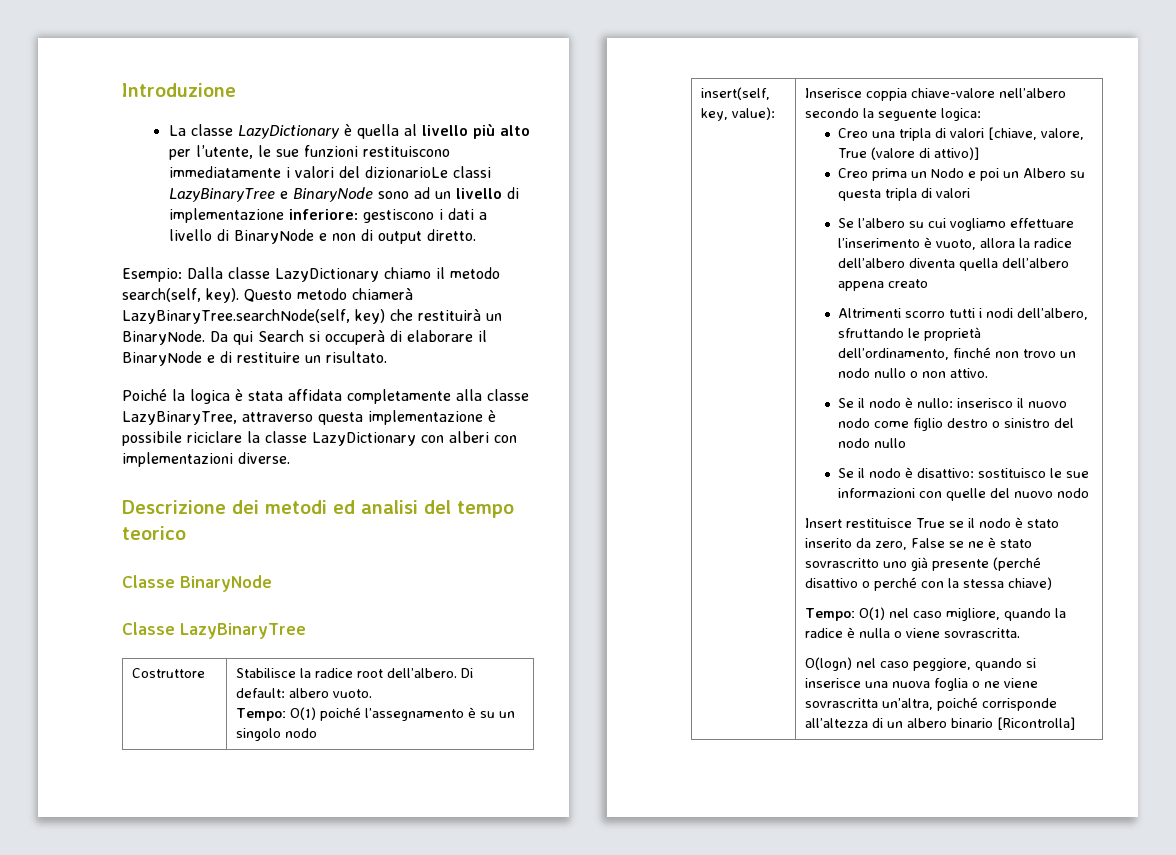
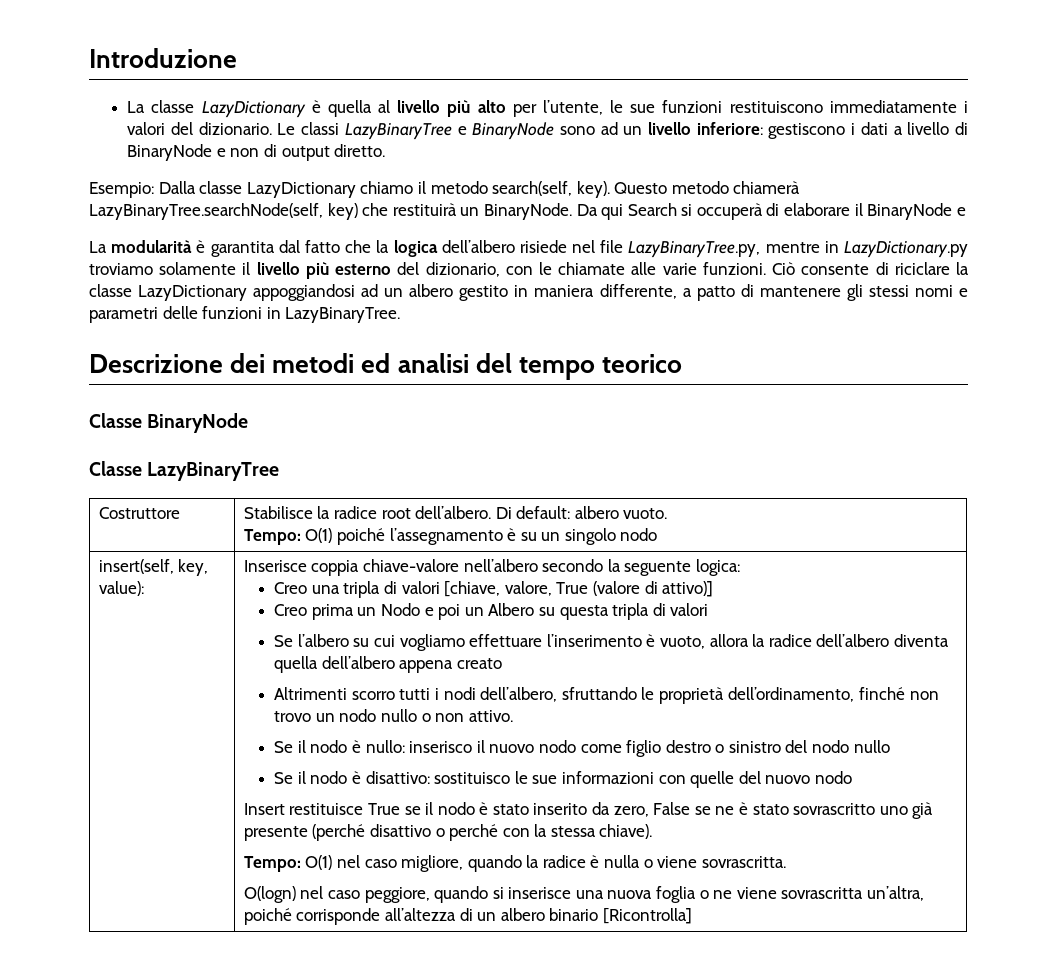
[364,166,448,178] dizionarioLe -> [198,122,296,135] dizionario. Le
[506,187,519,199] [168,208,284,223] di implementazione -> (692, 128) none
[220,351,387,363] [122,389,529,404] [122,410,496,425] [122,431,517,446] [122,452,290,467] di restituire un risultato. // Poiché la logica è stata affidata completamente alla classe LazyBinaryTree, attraverso questa implementazione è possibile riciclare la classe LazyDictionary con alberi con implementazioni diverse. -> [89,240,968,258] [89,262,969,279] [89,284,968,301] [89,306,401,323] // La modularità è garantita dal fatto che la logica dell’albero risiede nel file LazyBinaryTree.py, mentre in LazyDictionary.py troviamo solamente il livello più esterno del dizionario, con le chiamate alle varie funzioni. Ciò consente di riciclare la classe LazyDictionary appoggiandosi ad un albero gestito in maniera differente, a patto di mantenere gli stessi nomi e parametri delle funzioni in LazyBinaryTree.
[1007,577,1052,590] chiave) -> [599,824,653,839] chiave).

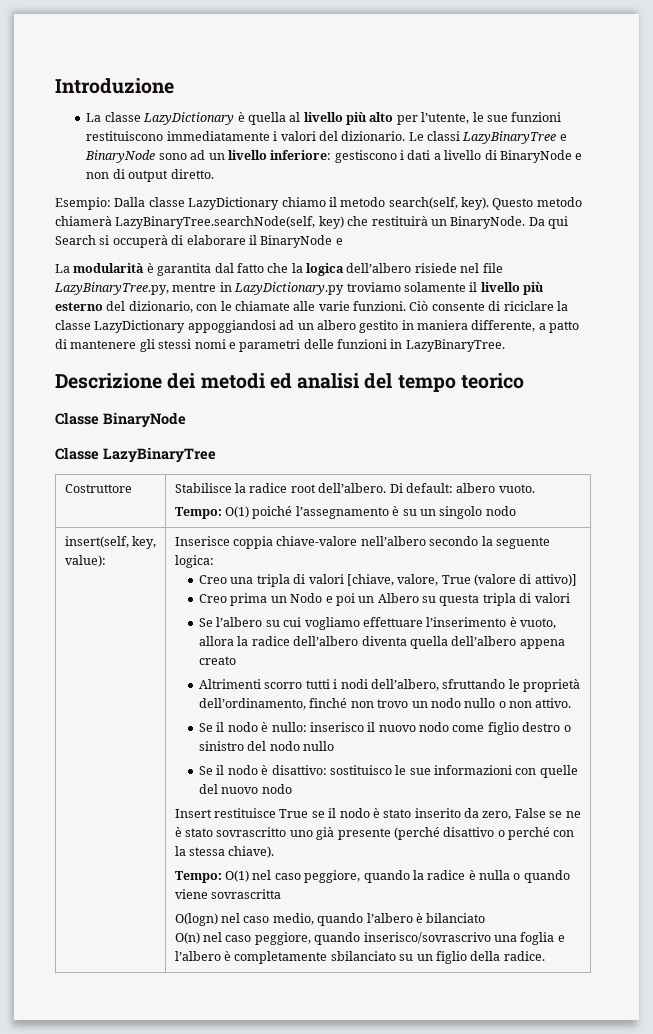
[401,855,464,872] migliore, -> [304,870,361,883] peggiore,
[657,856,786,868] viene sovrascritta. -> [523,870,570,883] [174,889,282,899] quando viene sovrascritta
[364,886,925,903] [243,908,692,925] peggiore, quando si inserisce una nuova foglia o ne viene sovrascritta un’altra, poiché corrisponde all’altezza di un albero binario [Ricontrolla] -> [272,913,486,926] [174,932,565,945] [174,951,545,964] medio, quando l’albero è bilanciato // O(n) nel caso peggiore, quando inserisco/sovrascrivo una foglia e l’albero è completamente sbilanciato su un figlio della radice.

